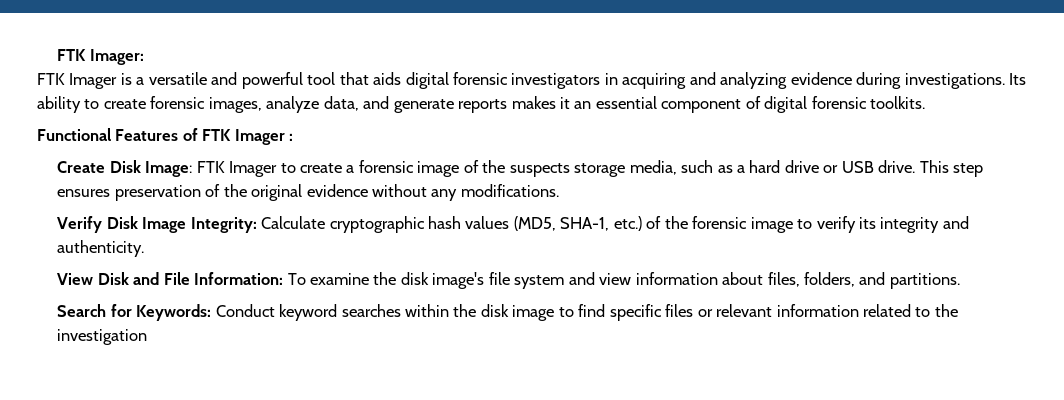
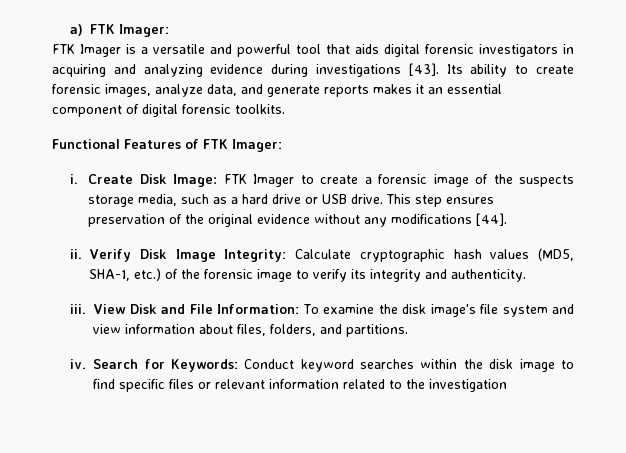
(57, 55) none -> [70,24,84,36] a)
[904,73,1005,89] investigations. -> [316,63,439,77] investigations [43].
[234,129,294,145] Imager : // -> [232,139,282,152] [70,174,79,184] Imager: // i.
[460,184,559,197] modifications. // -> [391,213,508,226] [70,249,83,259] modifications [44]. // ii.
(145, 248) none -> [70,304,87,314] iii.
(960, 281) none -> [70,359,87,369] iv.

